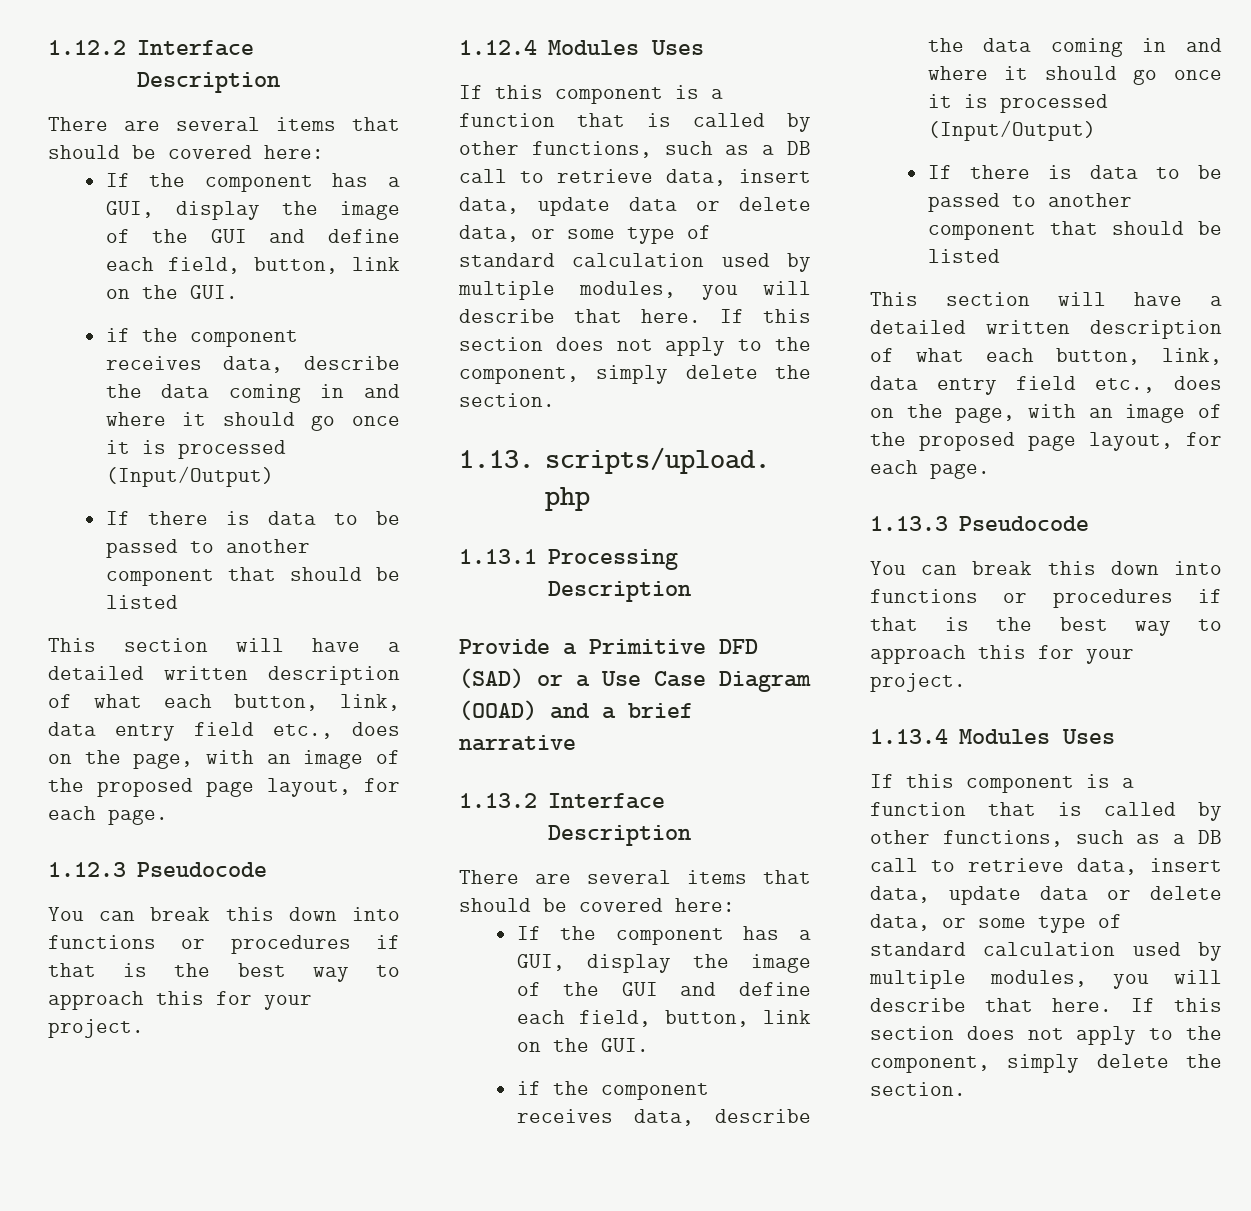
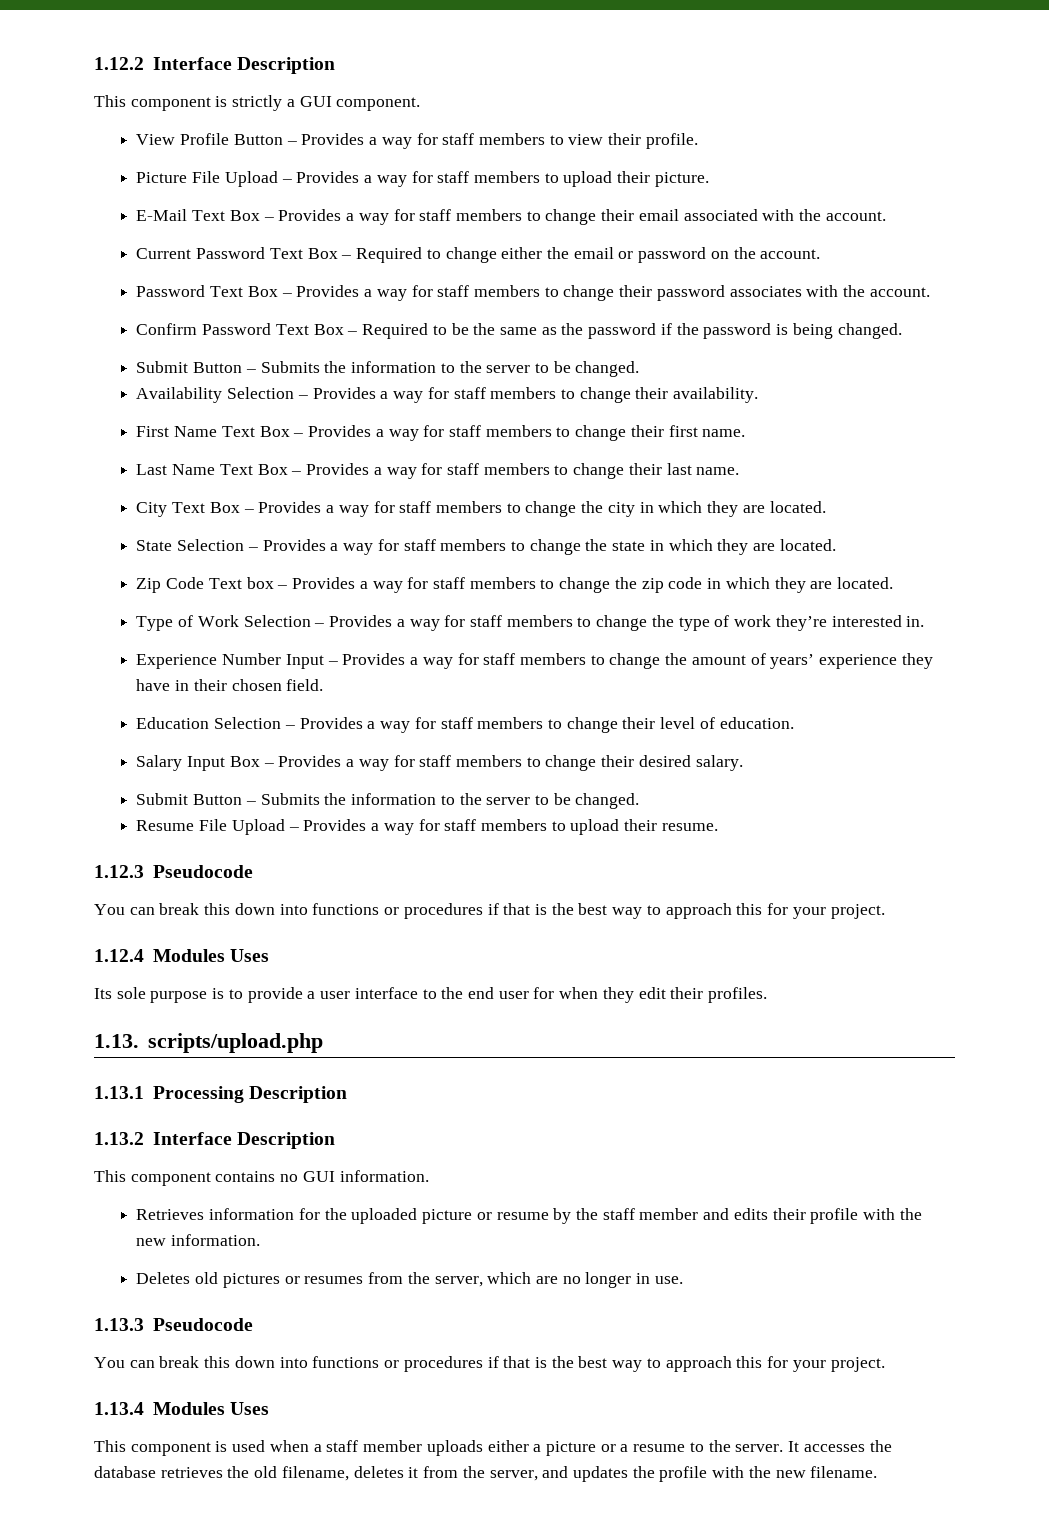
[48,117,400,131] [48,145,324,159] [105,173,400,192] [105,201,400,220] [105,229,400,243] [105,257,400,274] [105,285,238,299] [105,328,298,347] [105,356,400,373] [105,384,400,403] [105,412,400,431] [105,440,286,459] [105,466,274,487] [105,511,400,525] [105,539,310,558] [105,567,400,586] [105,595,178,609] [48,638,400,652] [48,666,400,685] [48,694,400,711] [48,722,400,741] [48,750,400,769] [48,778,400,797] [48,806,168,825] There are several items that should be covered here: // If the component has a GUI, display the image of the GUI and define each field, button, link on the GUI. // if the component receives data, describe the data coming in and where it should go once it is processed (Input/Output) // If there is data to be passed to another component that should be listed // This section will have a detailed written description of what each button, link, data entry field etc., does on the page, with an image of the proposed page layout, for each page. -> [94,95,421,111] [136,133,698,149] [136,171,709,187] [136,209,886,225] [136,247,821,263] [136,285,930,301] [136,323,902,339] [136,361,640,377] [136,387,759,403] [136,425,746,441] [136,463,740,479] [136,501,826,517] [136,539,836,555] [136,577,893,593] [136,615,925,631] [136,653,933,669] [136,679,324,691] [136,717,794,733] [136,755,743,771] [136,793,640,809] [136,819,718,835] This component is strictly a GUI component. // View Profile Button – Provides a way for staff members to view their profile. // Picture File Upload – Provides a way for staff members to upload their picture. // E-Mail Text Box – Provides a way for staff members to change their email associated with the account. // Current Password Text Box – Required to change either the email or password on the account. // Password Text Box – Provides a way for staff members to change their password associates with the account. // Confirm Password Text Box – Required to be the same as the password if the password is being changed. // Submit Button – Submits the information to the server to be changed. // Availability Selection – Provides a way for staff members to change their availability. // First Name Text Box – Provides a way for staff members to change their first name. // Last Name Text Box – Provides a way for staff members to change their last name. // City Text Box – Provides a way for staff members to change the city in which they are located. // State Selection – Provides a way for staff members to change the state in which they are located. // Zip Code Text box – Provides a way for staff members to change the zip code in which they are located. // Type of Work Selection – Provides a way for staff members to change the type of work they’re interested in. // Experience Number Input – Provides a way for staff members to change the amount of years’ experience they have in their chosen field. // Education Selection – Provides a way for staff members to change their level of education. // Salary Input Box – Provides a way for staff members to change their desired salary. // Submit Button – Submits the information to the server to be changed. // Resume File Upload – Provides a way for staff members to upload their resume.
[459,85,723,104] [459,113,811,132] [459,141,811,158] [459,169,811,186] [459,197,811,216] [459,225,711,244] [459,253,811,272] [458,281,811,300] [459,309,811,323] [459,337,811,356] [459,365,811,384] [459,393,555,407] If this component is a function that is called by other functions, such as a DB call to retrieve data, insert data, update data or delete data, or some type of standard calculation used by multiple modules, you will describe that here. If this section does not apply to the component, simply delete the section. -> [94,987,768,1003] Its sole purpose is to provide a user interface to the end user for when they edit their profiles.
[459,639,758,655] [459,668,811,692] [459,700,693,721] [459,735,576,751] [459,793,665,809] [547,825,691,846] [459,870,811,884] [459,898,735,912] [516,926,811,945] [516,954,811,973] [516,982,811,996] [516,1010,811,1027] [516,1038,649,1052] [516,1081,709,1100] [516,1109,811,1126] [927,38,1222,57] [927,66,1222,85] [927,94,1108,113] [927,120,1096,141] [927,165,1222,179] [927,193,1132,212] [927,221,1222,240] [927,249,1000,263] [870,292,1222,306] [870,320,1222,339] [870,348,1222,365] [870,376,1222,395] [870,404,1222,423] [870,432,1222,451] [870,460,990,479] Provide a Primitive DFD (SAD) or a Use Case Diagram (OOAD) and a brief narrative // 1.13.2 Interface Description // There are several items that should be covered here: // If the component has a GUI, display the image of the GUI and define each field, button, link on the GUI. // if the component receives data, describe the data coming in and where it should go once it is processed (Input/Output) // If there is data to be passed to another component that should be listed // This section will have a detailed written description of what each button, link, data entry field etc., does on the page, with an image of the proposed page layout, for each page. -> [94,1132,336,1149] [94,1170,429,1186] [136,1208,922,1224] [136,1234,261,1246] [136,1272,683,1288] 1.13.2 Interface Description // This component contains no GUI information. // Retrieves information for the uploaded picture or resume by the staff member and edits their profile with the new information. // Deletes old pictures or resumes from the server, which are no longer in use.
[870,774,1134,793] [870,802,1222,821] [870,830,1222,847] [870,858,1222,875] [870,886,1222,905] [870,914,1122,933] [870,942,1222,961] [869,970,1222,989] [870,998,1222,1012] [870,1026,1222,1045] [870,1054,1222,1073] [870,1082,966,1096] If this component is a function that is called by other functions, such as a DB call to retrieve data, insert data, update data or delete data, or some type of standard calculation used by multiple modules, you will describe that here. If this section does not apply to the component, simply delete the section. -> [94,1440,892,1456] [94,1466,878,1482] This component is used when a staff member uploads either a picture or a resume to the server. It accesses the database retrieves the old filename, deletes it from the server, and updates the profile with the new filename.

